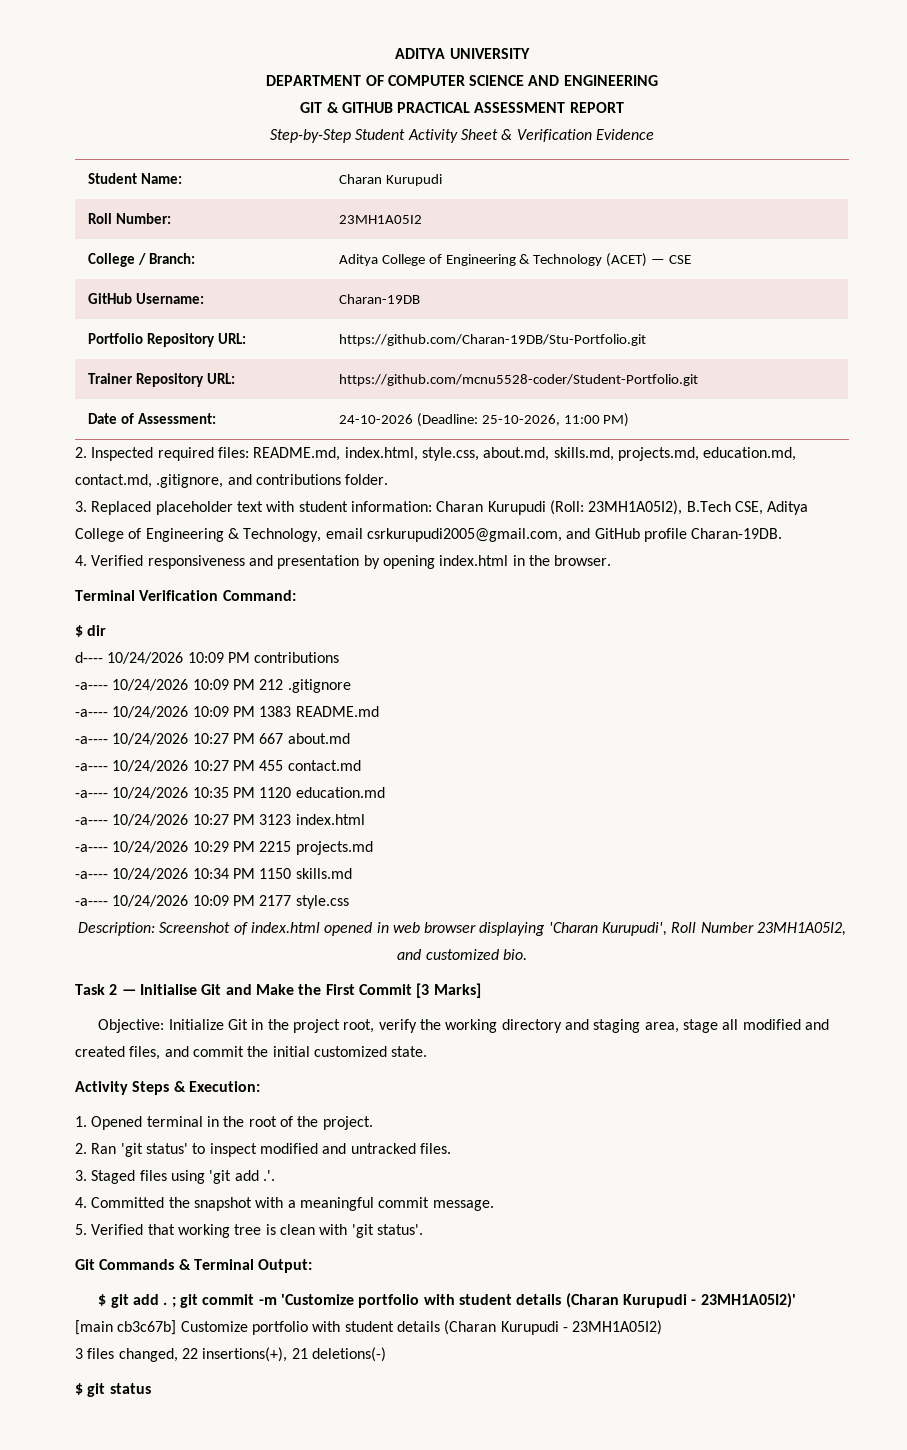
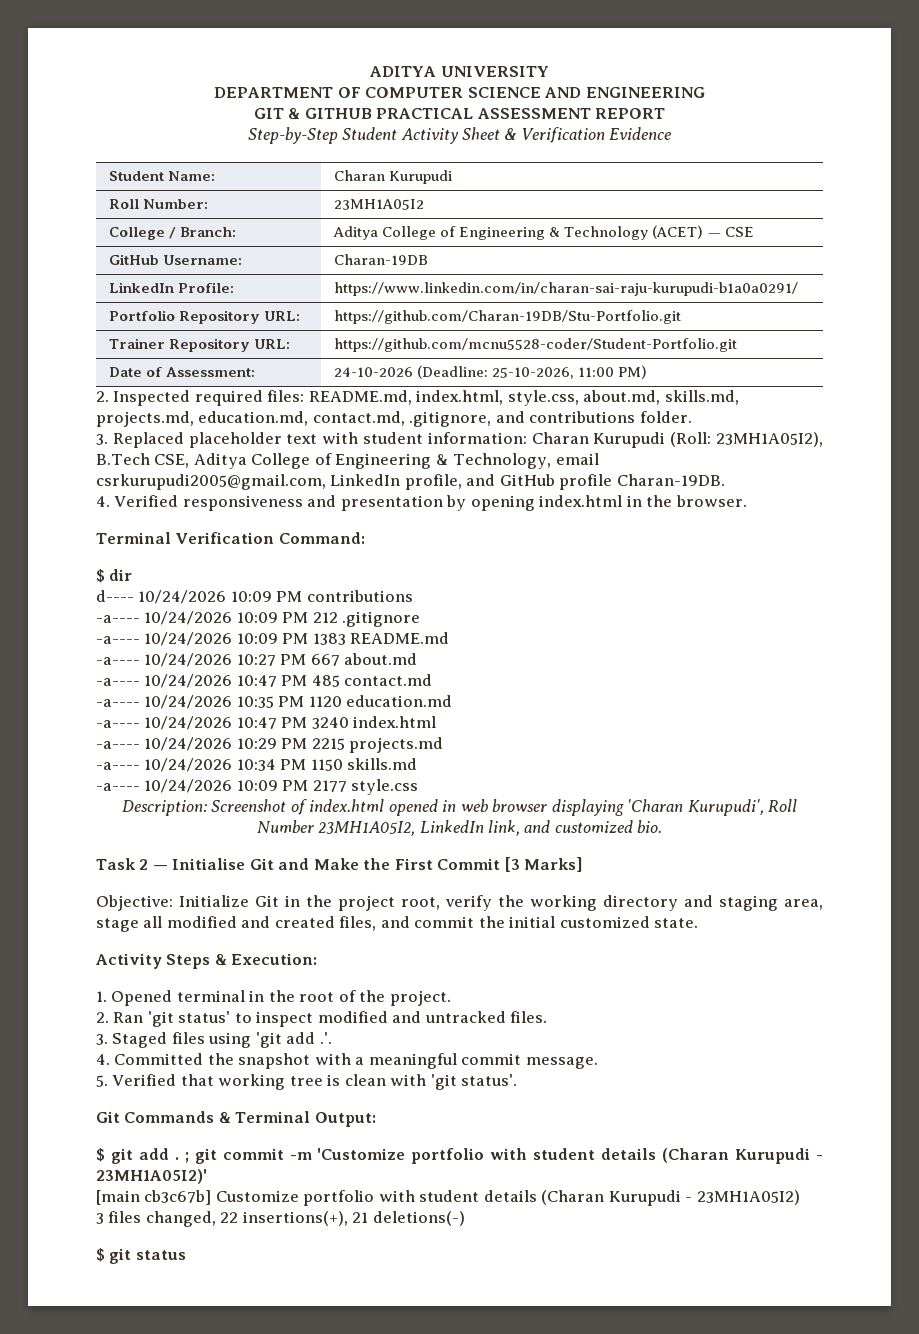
(420, 299) none -> [109,282,235,293] [334,282,799,296] // LinkedIn Profile: | https://www.linkedin.com/in/charan-sai-raju-kurupudi-b1a0a0291/
(562, 535) none -> [330,474,462,490] LinkedIn profile,
[192,760,284,771] 10:27 PM 455 -> [236,675,340,687] 10:47 PM 485
[192,814,292,825] 10:27 PM 3123 -> [236,717,349,729] 10:47 PM 3240
(847, 929) none -> [419,820,520,836] LinkedIn link,

